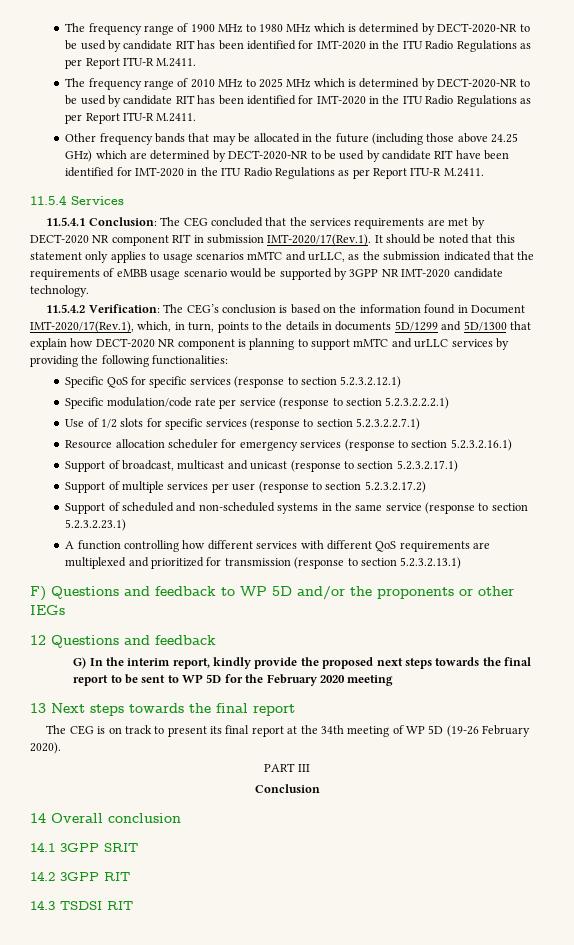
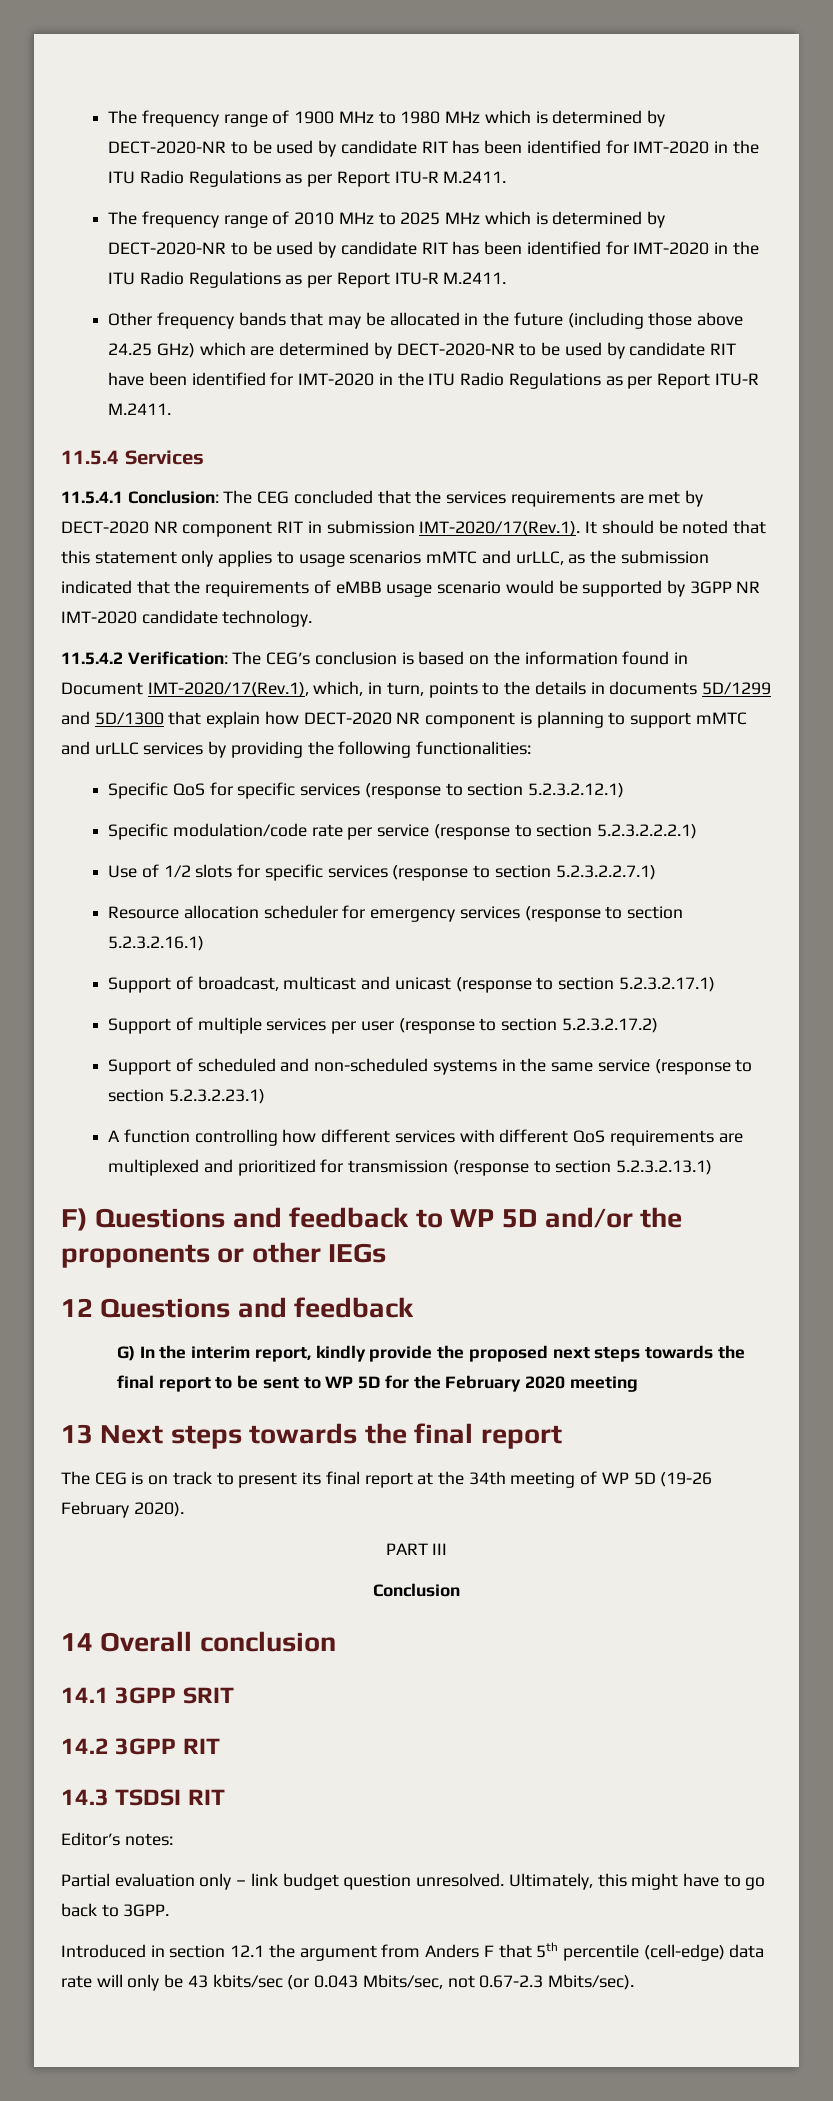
(133, 905) none -> [61,1832,173,1846] [61,1873,766,1890] [61,1903,170,1917] [61,1942,765,1961] [61,1974,634,1991] // Editor’s notes: // Partial evaluation only – link budget question unresolved. Ultimately, this might have to go back to 3GPP. // Introduced in section 12.1 the argument from Anders F that 5th percentile (cell-edge) data rate will only be 43 kbits/sec (or 0.043 Mbits/sec, not 0.67-2.3 Mbits/sec).

